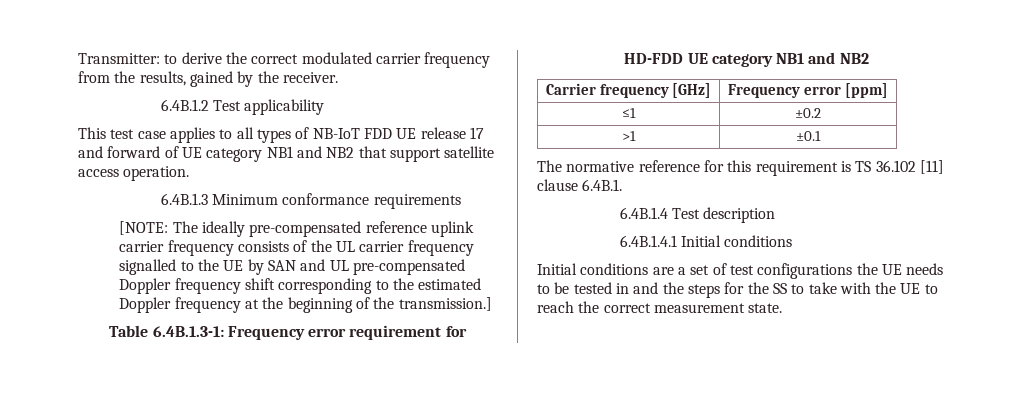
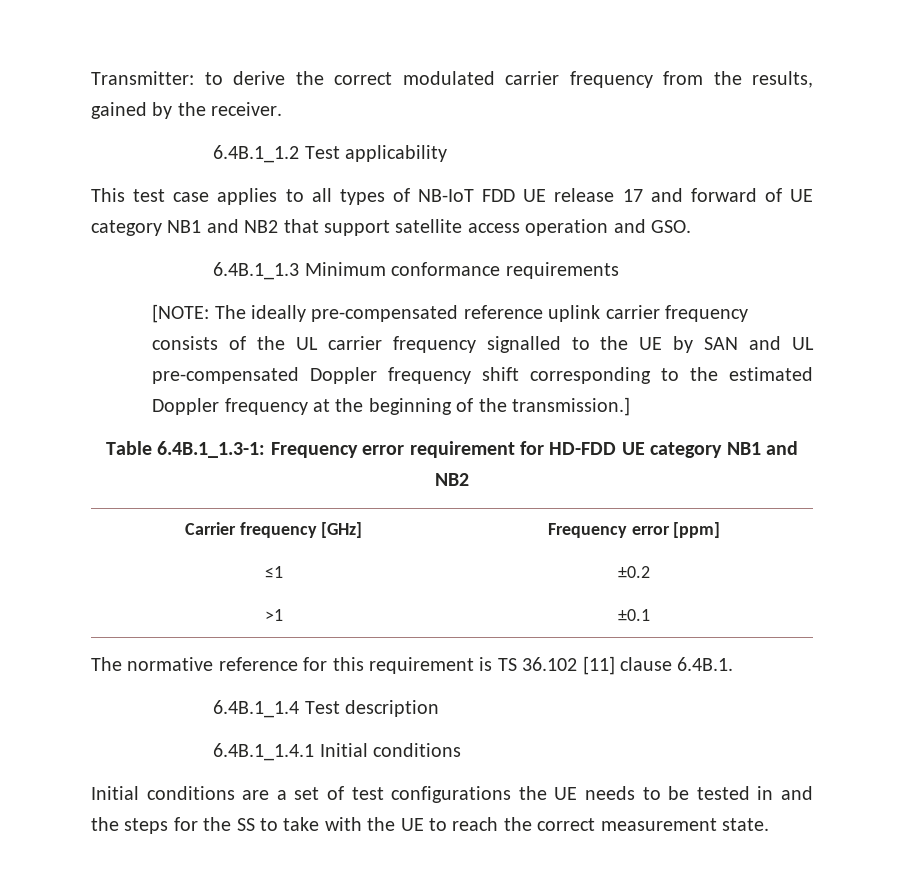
[160,99,209,111] 6.4B.1.2 -> [213,145,300,163] 6.4B.1_1.2
[123,166,190,181] [160,193,208,205] operation. // 6.4B.1.3 -> [525,219,691,236] [213,262,300,280] operation and GSO. // 6.4B.1_1.3
[152,326,224,337] 6.4B.1.3-1: -> [157,441,266,458] 6.4B.1_1.3-1:
[619,207,668,219] 6.4B.1.4 -> [213,700,300,718] 6.4B.1_1.4
[619,235,677,247] 6.4B.1.4.1 -> [213,743,315,761] 6.4B.1_1.4.1

